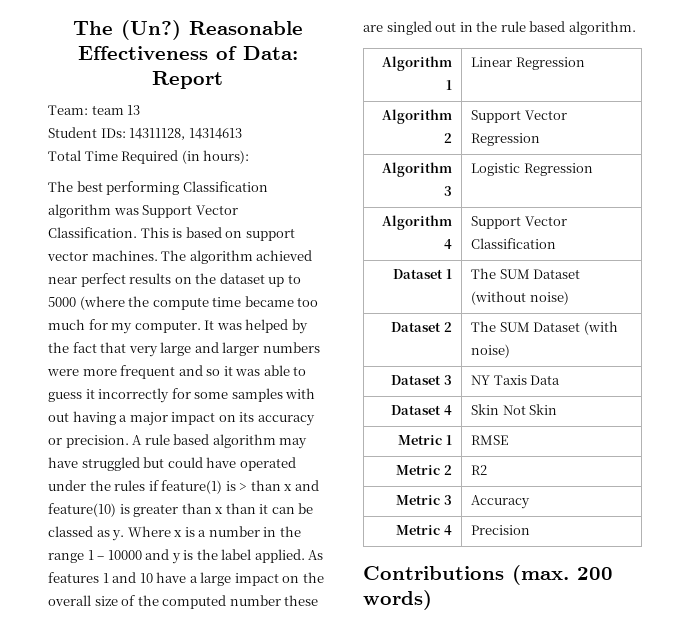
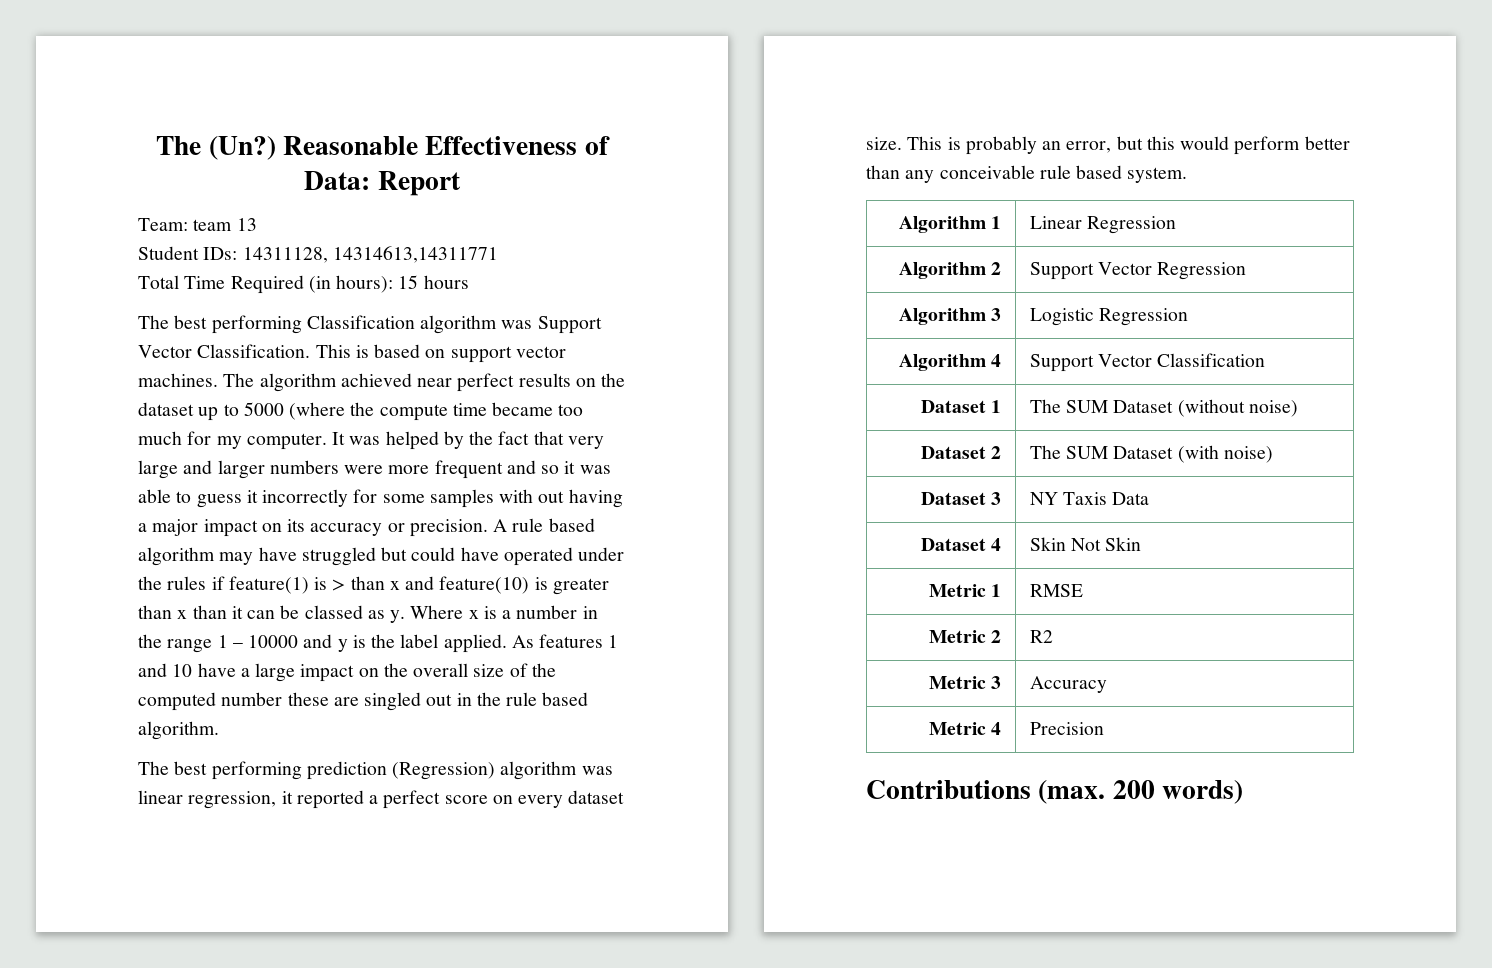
[188,128,242,139] 14314613 -> [332,246,498,263] 14314613,14311771
(250, 157) none -> [398,275,469,289] 15 hours
(636, 28) none -> [138,761,613,780] [138,790,625,809] [866,136,1350,155] [866,165,1188,183] // The best performing prediction (Regression) algorithm was linear regression, it reported a perfect score on every dataset size. This is probably an error, but this would perform better than any conceivable rule based system.

